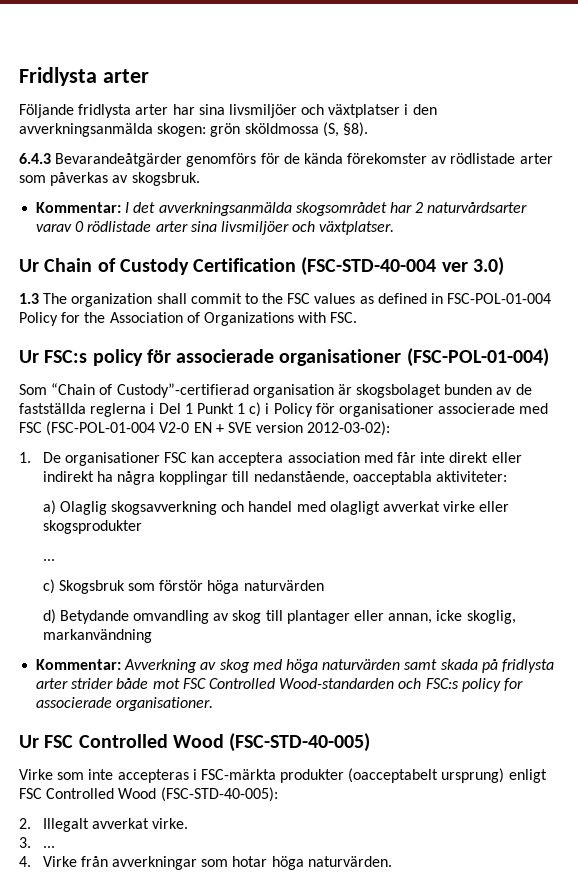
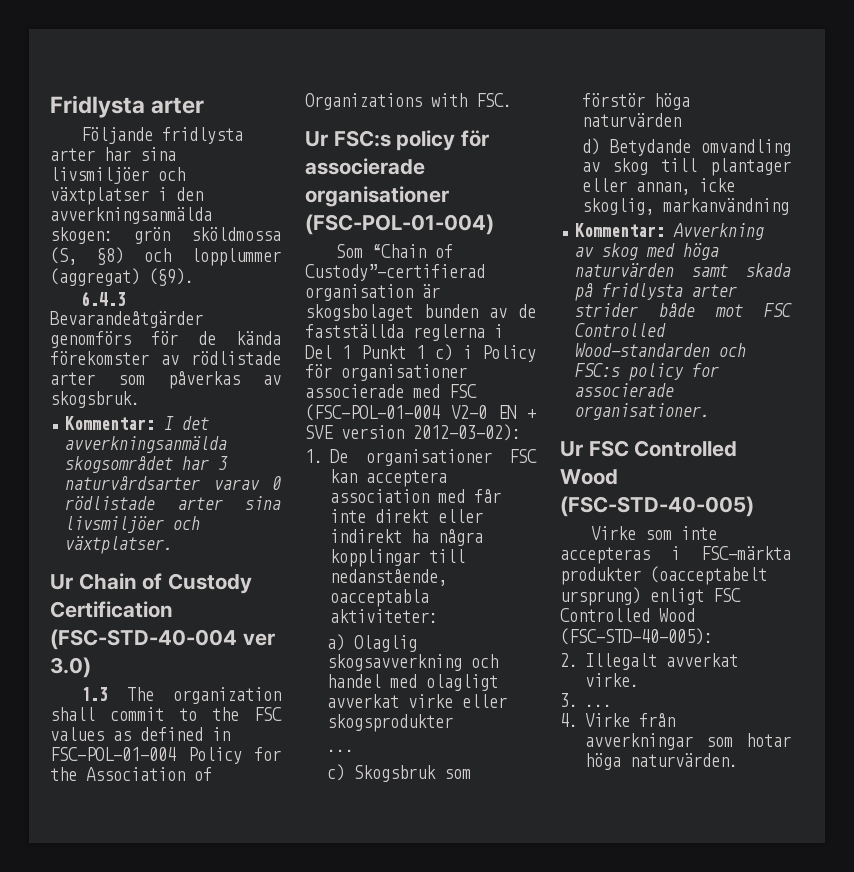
[342,122,368,137] §8). -> [97,247,281,266] [50,268,194,286] §8) och lopplummer (aggregat) (§9).
[415,202,424,213] 2 -> [218,456,229,470] 3

